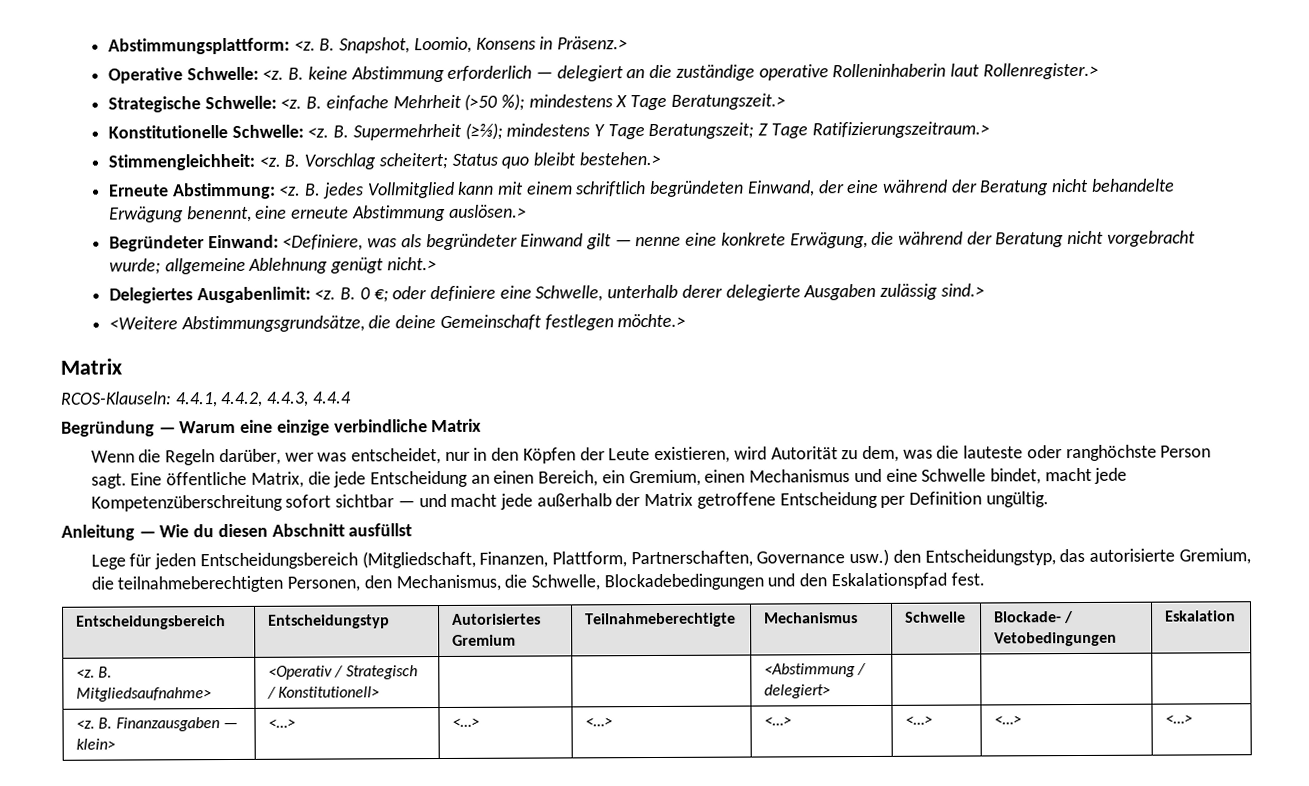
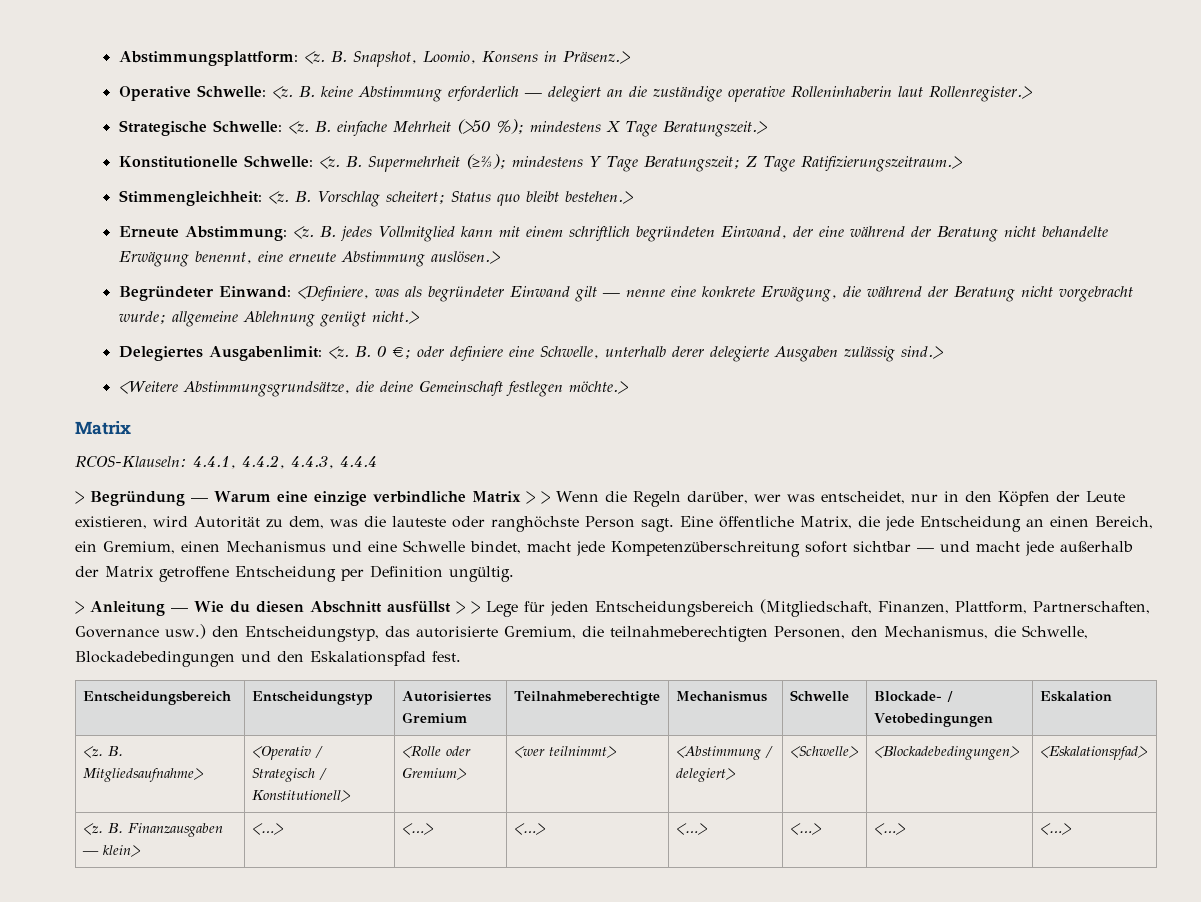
(352, 397) none -> [75,491,84,504] >
(483, 425) // -> [525,491,550,504] > >
(1049, 499) none -> [75,601,84,614] >
(413, 530) // -> [456,601,480,614] > >
(381, 692) | -> [401,746,471,758] [401,768,467,780] [513,746,617,758] <Rolle oder Gremium> | <wer teilnimmt>
(831, 691) | | -> [789,746,859,758] [873,746,1020,760] [1039,746,1148,760] <Schwelle> | <Blockadebedingungen> | <Eskalationspfad>

